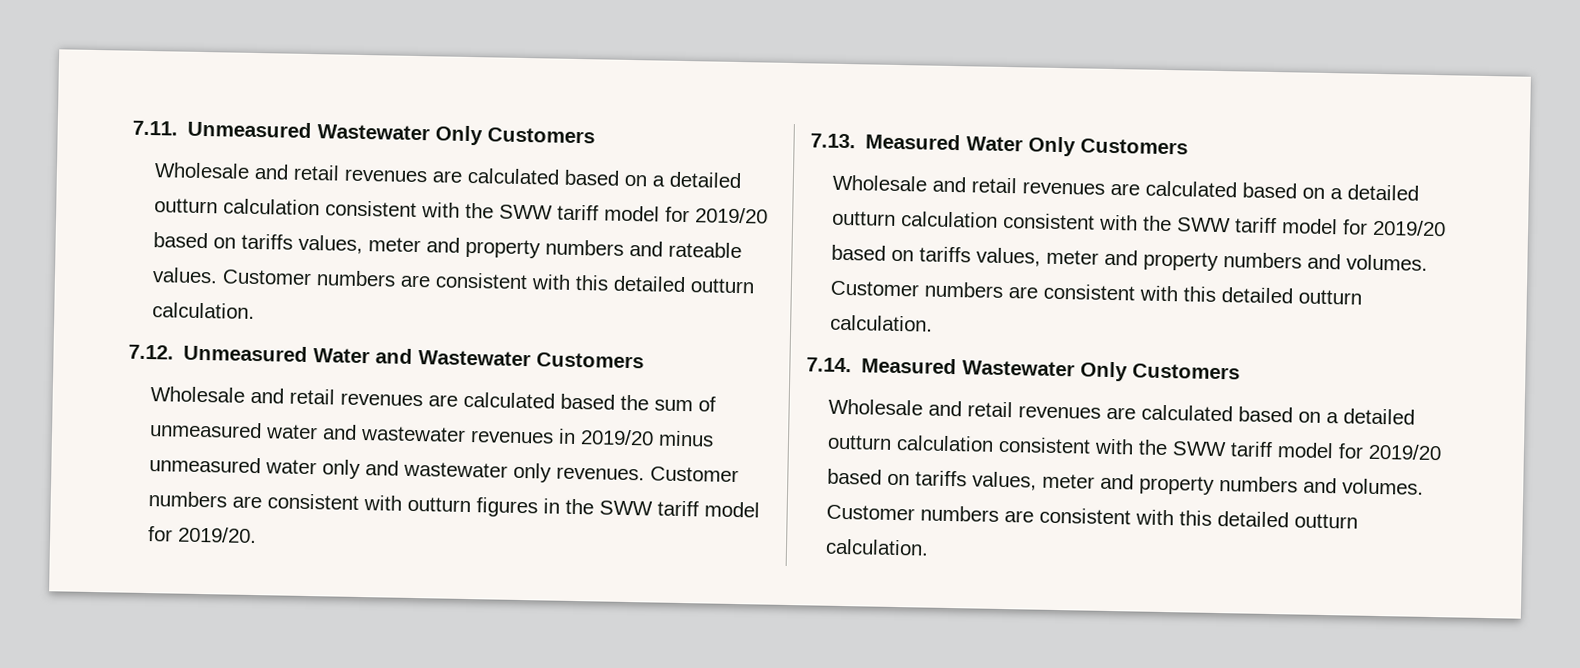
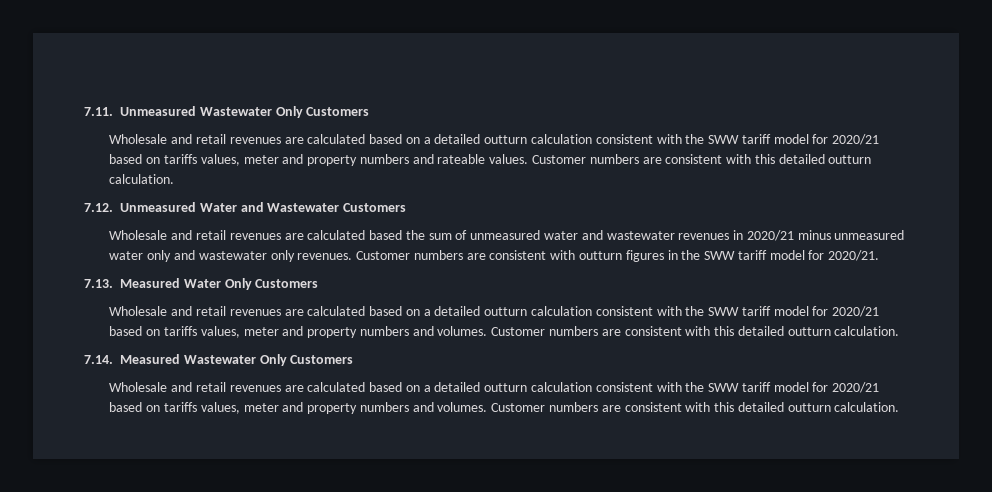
[695,207,769,224] 2019/20 -> [832,134,880,145] 2020/21
[580,429,655,446] 2019/20 -> [746,230,794,241] 2020/21
[178,526,258,544] 2019/20. -> [828,250,880,261] 2020/21.
[1372,219,1447,237] 2019/20 -> [832,306,880,317] 2020/21
[1368,443,1443,461] 2019/20 -> [832,382,880,393] 2020/21

